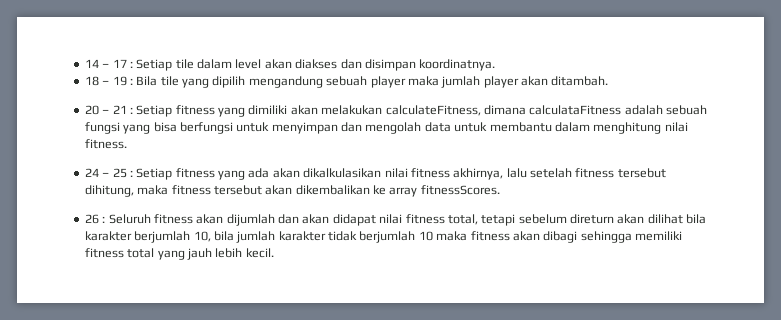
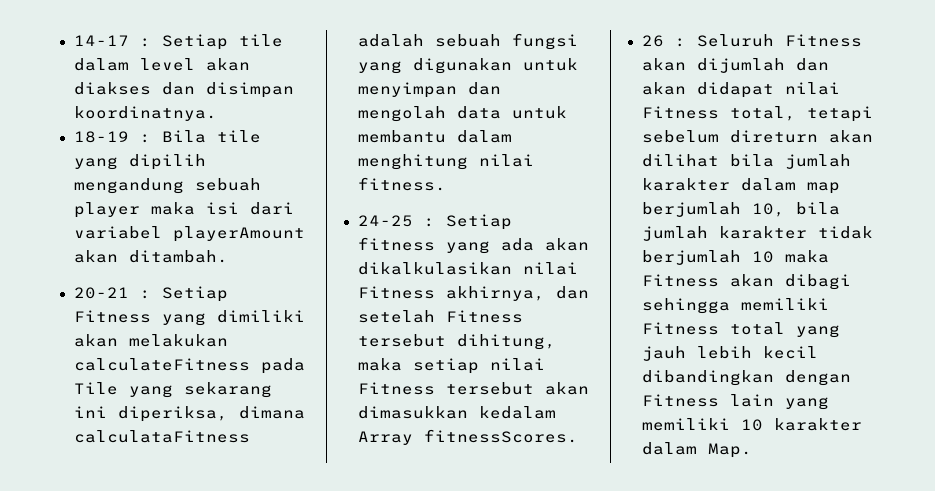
[84,59,127,68] 14 – 17 -> [73,35,129,46] 14-17
[84,76,127,86] 18 – 19 -> [73,131,129,143] 18-19
[441,76,519,88] jumlah player -> [205,202,294,215] [73,226,305,242] isi dari variabel playerAmount
[84,105,215,117] 20 – 21 : Setiap fitness -> [73,286,228,302] [73,310,151,323] 20-21 : Setiap Fitness
[385,105,481,116] calculateFitness, -> [73,358,305,374] [73,382,272,398] [73,406,228,422] calculateFitness pada Tile yang sekarang ini diperiksa,
[153,122,233,134] bisa berfungsi -> [412,58,512,74] digunakan
[84,168,127,178] 24 – 25 -> [357,215,413,227] 24-25
[410,168,666,180] [84,185,418,197] fitness akhirnya, lalu setelah fitness tersebut dihitung, maka fitness tersebut akan dikembalikan ke array -> [357,286,589,301] [357,310,523,323] [357,334,556,350] [357,358,545,374] [357,382,589,395] [357,406,556,419] [357,431,413,445] Fitness akhirnya, dan setelah Fitness tersebut dihitung, maka setiap nilai Fitness tersebut akan dimasukkan kedalam Array
[153,214,193,224] fitness -> [784,34,862,47] Fitness
[405,214,445,224] fitness -> [641,106,719,119] Fitness
[84,231,132,241] karakter -> [784,154,851,169] [641,178,840,194] jumlah karakter dalam map
[470,231,510,241] fitness -> [641,274,719,287] Fitness
[84,248,124,258] fitness -> [641,322,719,335] Fitness
[245,248,274,258] kecil. -> [762,346,818,359] [641,370,851,386] [641,394,829,410] [641,418,862,431] [641,442,752,458] kecil dibandingkan dengan Fitness lain yang memiliki 10 karakter dalam Map.

